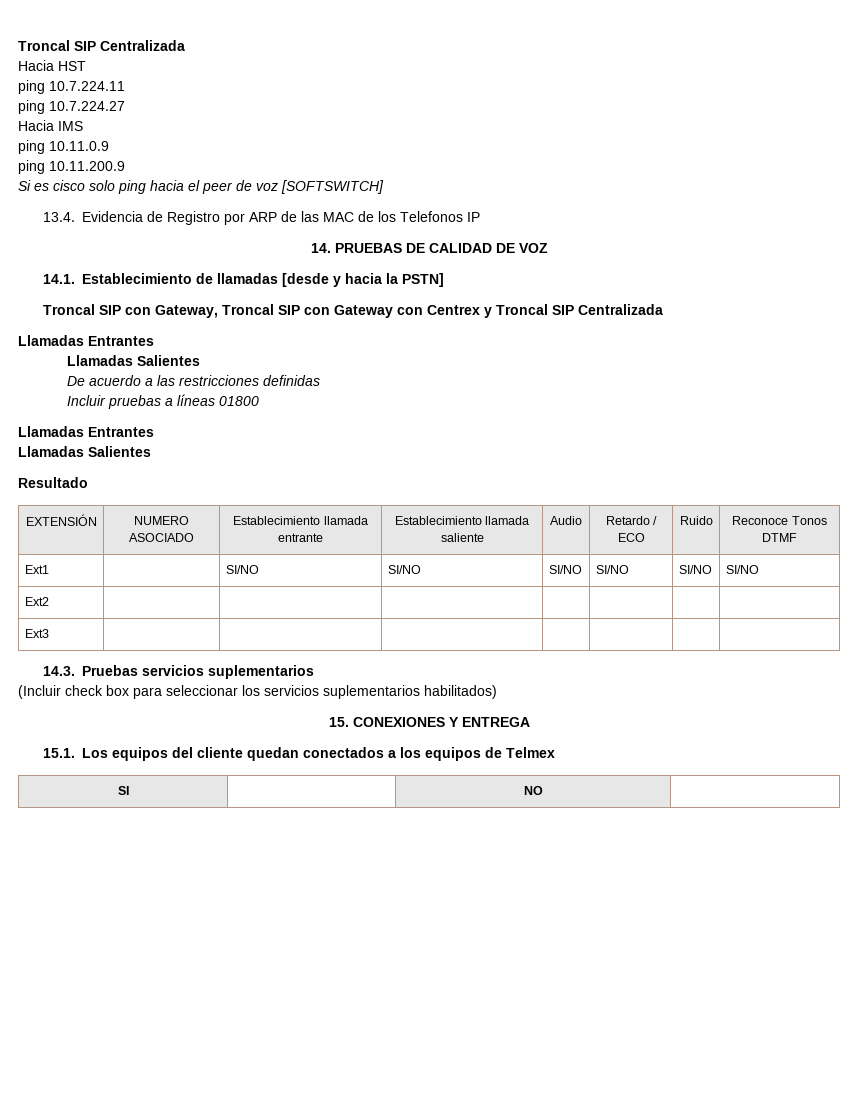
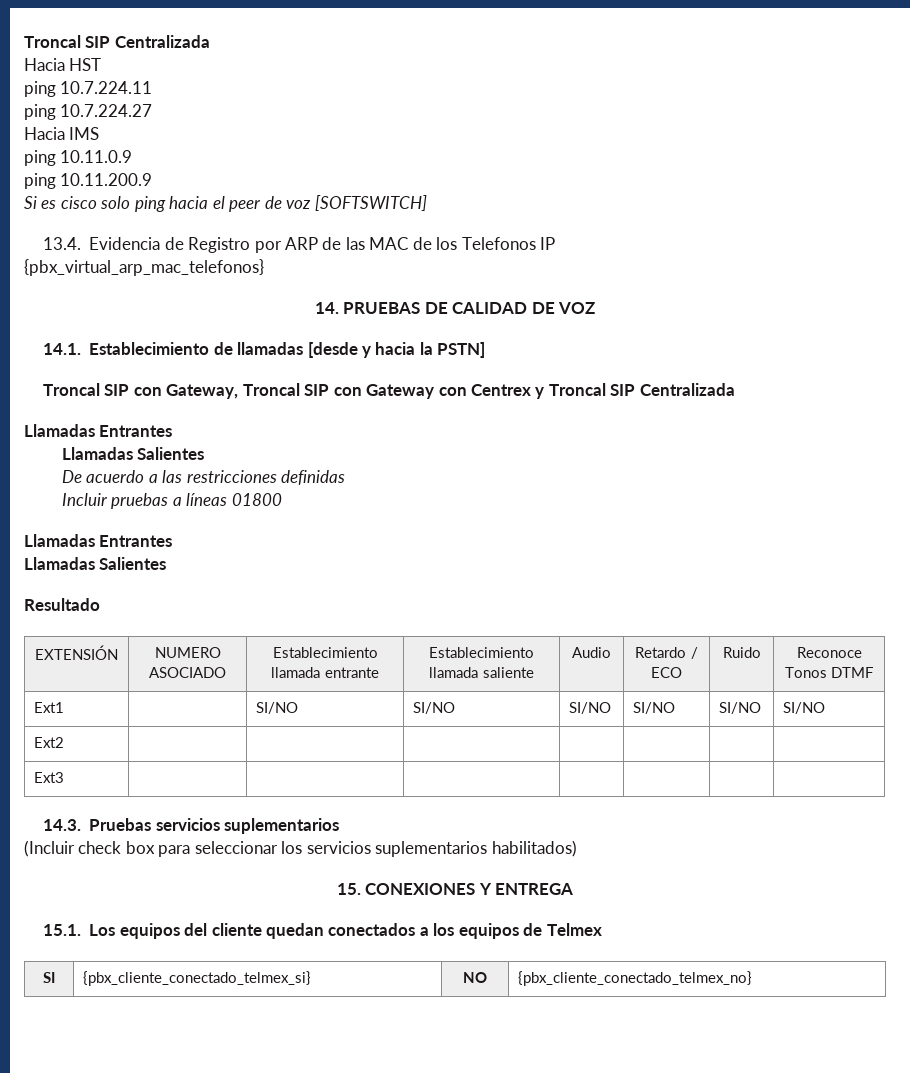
(480, 217) none -> [24,259,264,276] // {pbx_virtual_arp_mac_telefonos}
(129, 790) none -> [83,971,312,986] {pbx_cliente_conectado_telmex_si}
(543, 790) none -> [518,971,753,986] {pbx_cliente_conectado_telmex_no}

